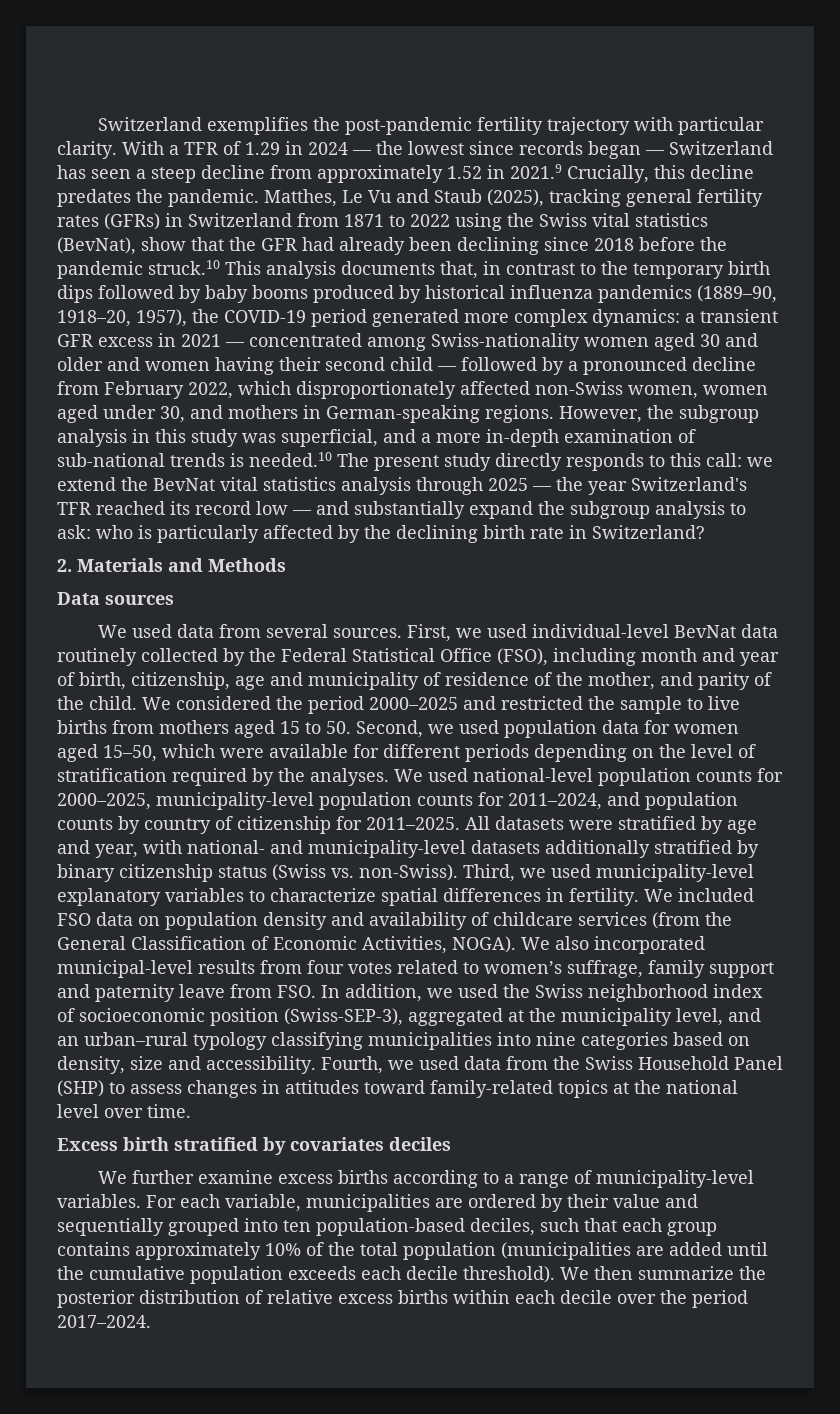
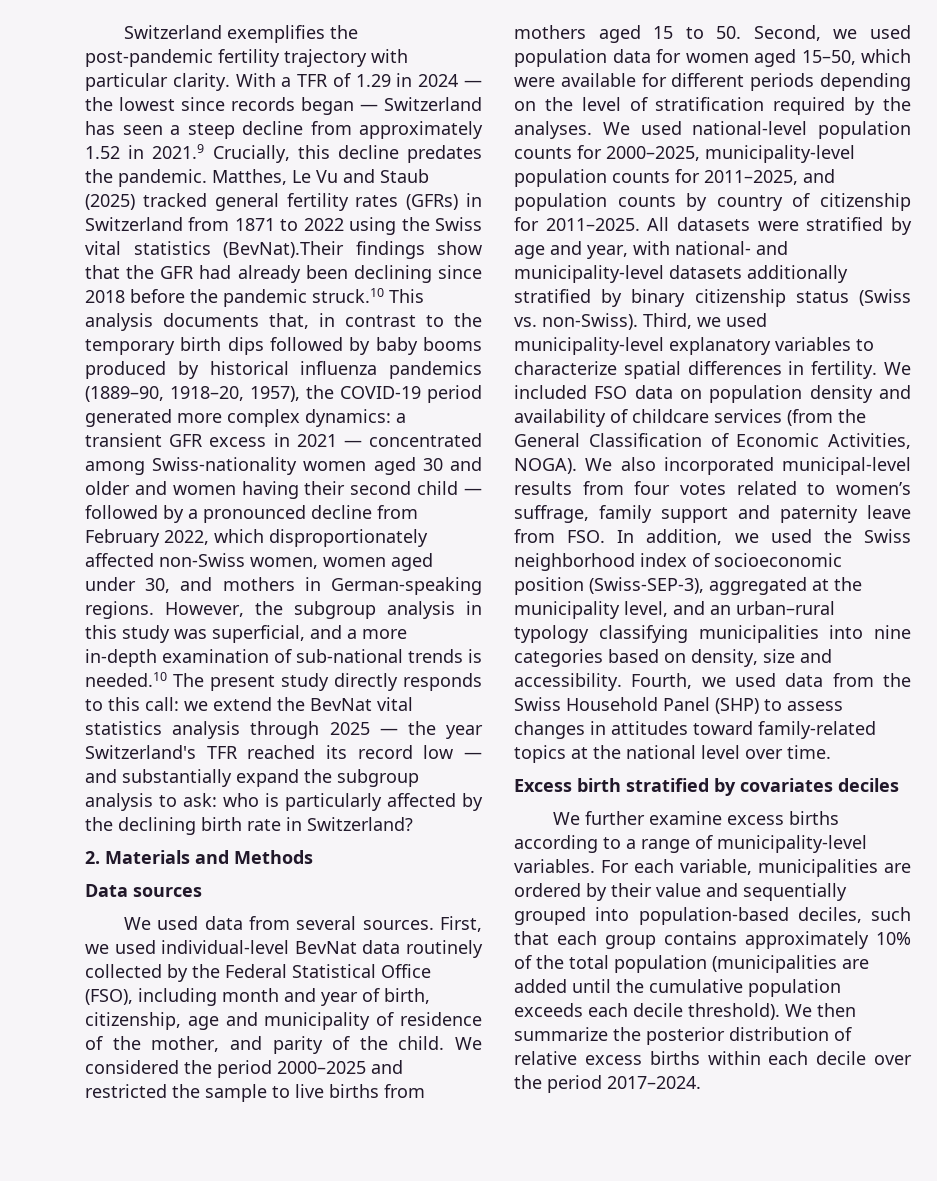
[487,189,621,207] (2025), tracking -> [85,193,207,210] (2025) tracked
[57,237,136,255] (BevNat), -> [223,241,425,259] (BevNat).Their findings
[508,793,602,810] 2011–2024, -> [704,170,798,185] 2011–2025,
[283,1220,311,1232] ten -> (630, 914) none

